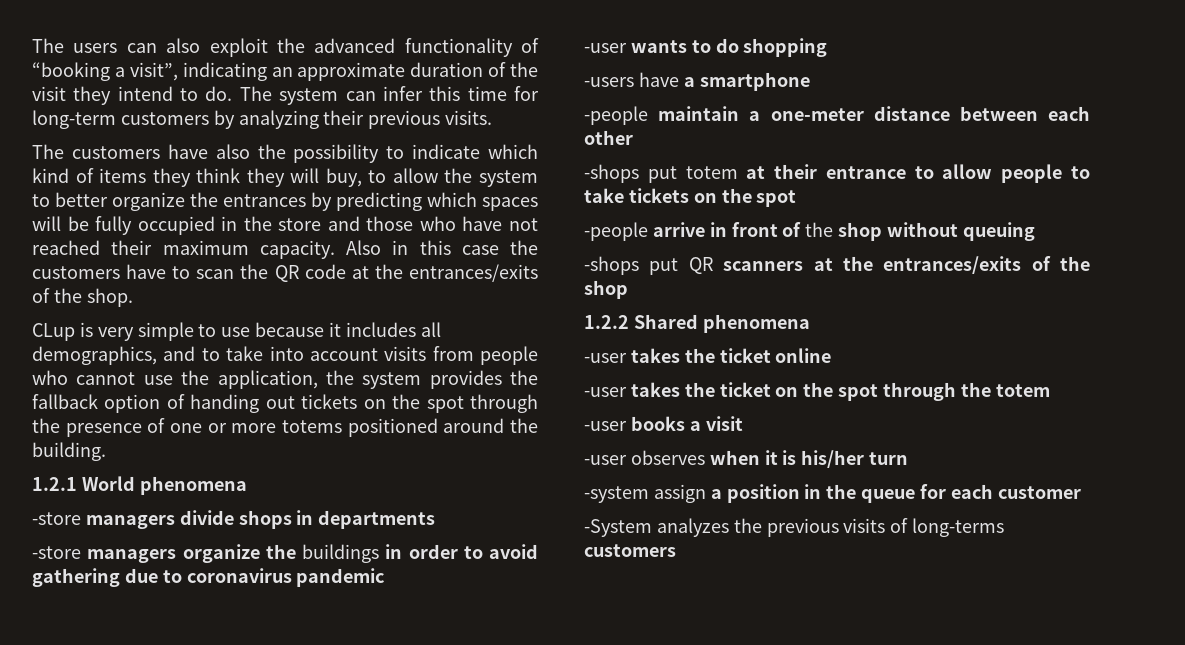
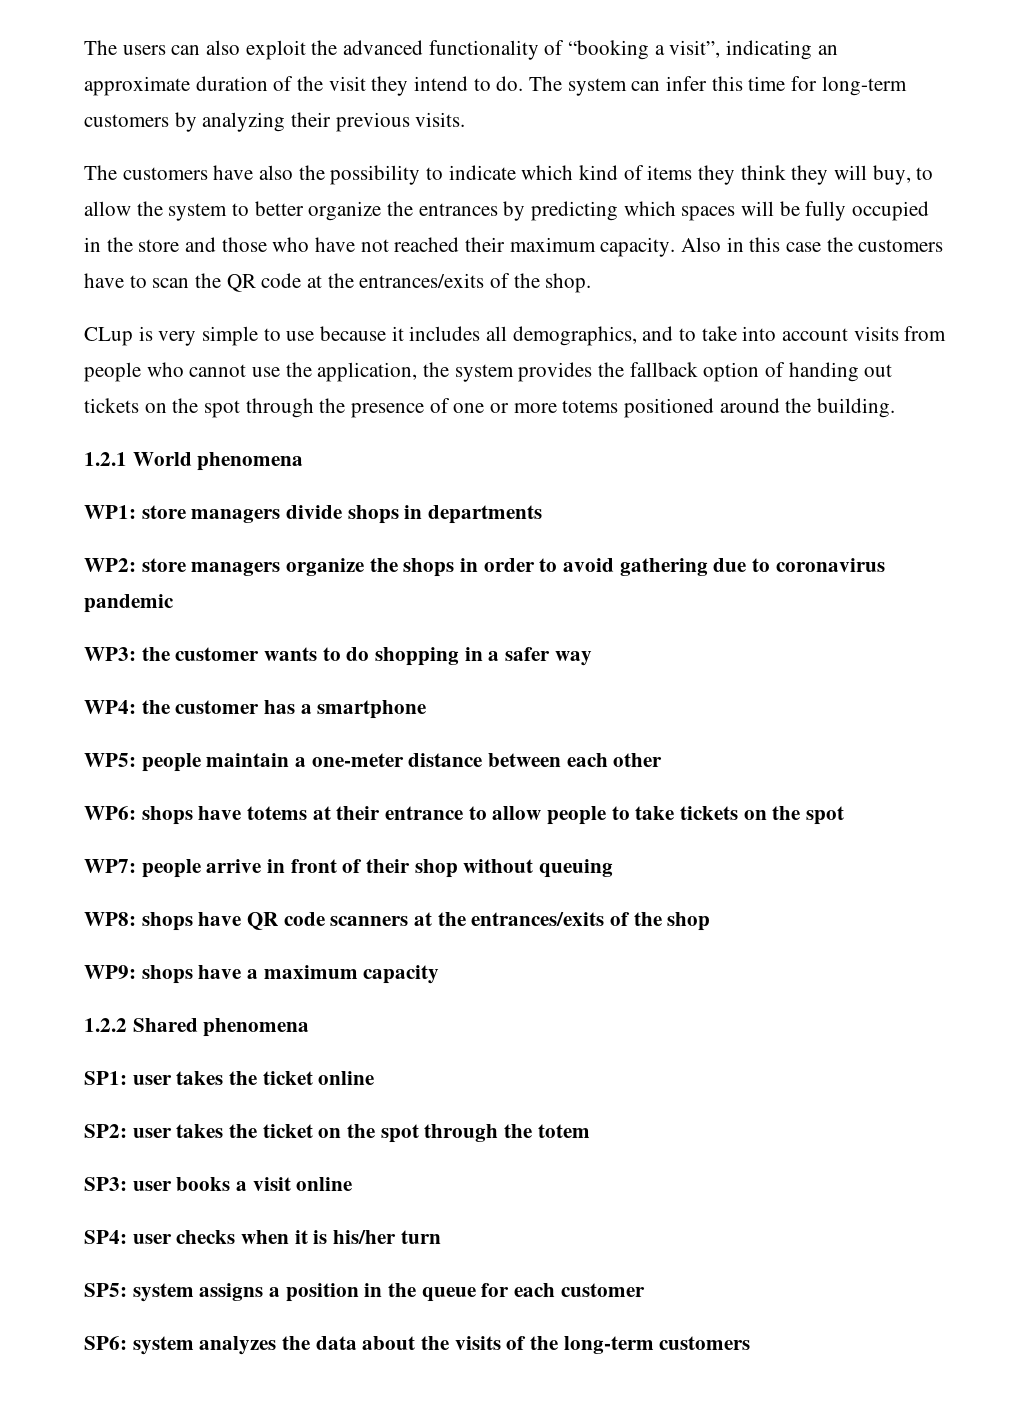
[32,512,81,525] -store -> [84,505,186,519] WP1: store
[32,546,81,559] -store -> [84,558,186,572] WP2: store
[302,544,379,563] buildings -> [403,558,455,577] shops
[584,43,627,53] -user -> [84,647,260,661] WP3: the customer
[584,72,679,87] // -users have -> [464,647,592,666] [84,700,296,714] in a safer way // WP4: the customer has
[584,106,648,125] -people -> [84,753,201,772] WP5: people
[584,164,738,183] -shops put totem -> [84,806,308,825] WP6: shops have totems
[584,222,648,241] -people -> [84,859,201,878] WP7: people
[805,222,834,237] the -> [366,859,411,873] their
[584,256,713,275] -shops put QR -> [84,912,325,931] WP8: shops have QR code
(628, 289) none -> [84,965,440,984] // WP9: shops have a maximum capacity
[584,353,627,363] -user -> [84,1071,172,1085] SP1: user
[584,387,627,397] -user -> [84,1124,172,1138] SP2: user
[584,421,627,431] -user -> [84,1177,172,1191] SP3: user
[584,450,705,465] // -user observes -> [296,1177,353,1191] [84,1230,236,1244] online // SP4: user checks
[584,484,706,503] -system assign -> [84,1283,264,1302] SP5: system assigns
[584,518,1005,537] -System analyzes the previous visits of long-terms -> [84,1336,654,1355] SP6: system analyzes the data about the visits of the long-term

